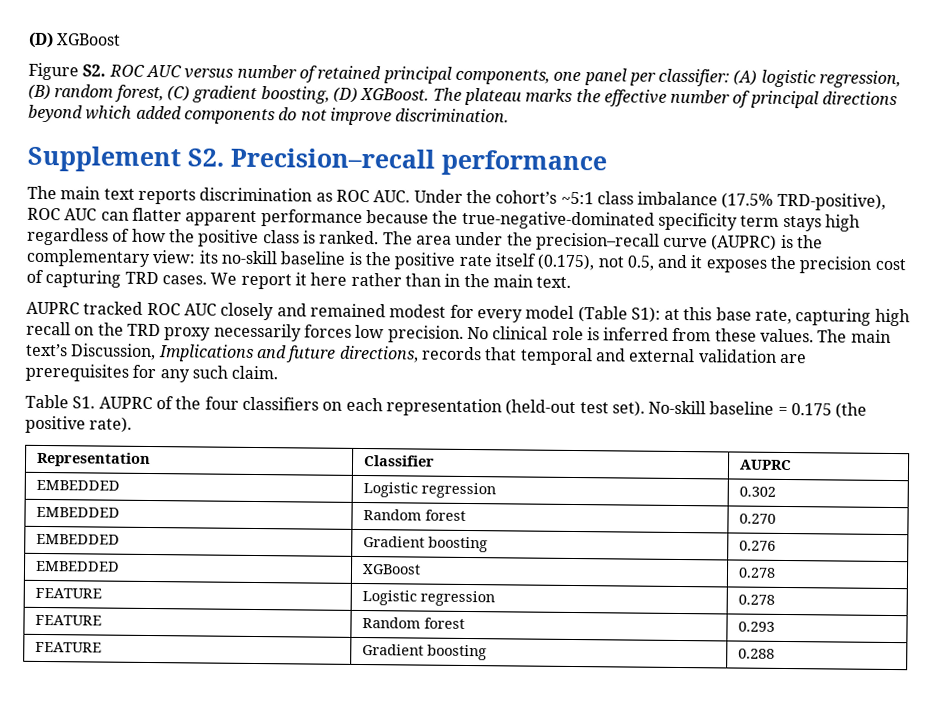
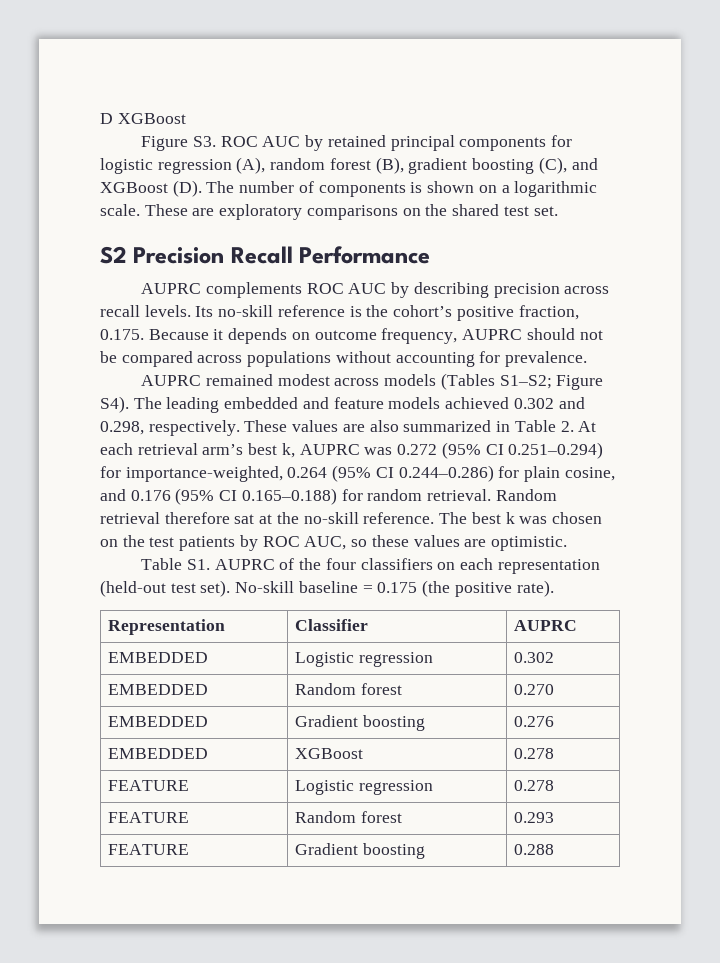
[28,31,54,49] (D) -> [100,113,113,124] D
[82,64,902,89] [28,83,898,109] [28,104,510,126] [27,145,607,177] [27,185,886,211] [27,207,860,232] [27,227,824,251] [26,248,906,274] [26,269,572,290] [26,301,910,327] [26,321,891,343] [26,343,807,366] [25,363,279,383] S2. ROC AUC versus number of retained principal components, one panel per classifier: (A) logistic regression, (B) random forest, (C) gradient boosting, (D) XGBoost. The plateau marks the effective number of principal directions beyond which added components do not improve discrimination. // Supplement S2. Precision–recall performance // The main text reports discrimination as ROC AUC. Under the cohort’s ~5:1 class imbalance (17.5% TRD-positive), ROC AUC can flatter apparent performance because the true-negative-dominated specificity term stays high regardless of how the positive class is ranked. The area under the precision–recall curve (AUPRC) is the complementary view: its no-skill baseline is the positive rate itself (0.175), not 0.5, and it exposes the precision cost of capturing TRD cases. We report it here rather than in the main text. // AUPRC tracked ROC AUC closely and remained modest for every model (Table S1): at this base rate, capturing high recall on the TRD proxy necessarily forces low precision. No clinical role is inferred from these values. The main text’s Discussion, Implications and future directions, records that temporal and external validation are prerequisites for any such claim. -> [193,135,573,151] [100,157,598,174] [100,180,598,197] [100,204,558,220] [100,246,431,264] [141,282,610,298] [100,305,579,321] [100,328,603,344] [100,351,588,367] [141,373,604,390] [100,396,585,413] [100,420,597,436] [100,442,604,459] [100,465,615,482] [100,488,557,505] [100,512,602,524] [100,535,567,551] S3. ROC AUC by retained principal components for logistic regression (A), random forest (B), gradient boosting (C), and XGBoost (D). The number of components is shown on a logarithmic scale. These are exploratory comparisons on the shared test set. // S2 Precision Recall Performance // AUPRC complements ROC AUC by describing precision across recall levels. Its no-skill reference is the cohort’s positive fraction, 0.175. Because it depends on outcome frequency, AUPRC should not be compared across populations without accounting for prevalence. // AUPRC remained modest across models (Tables S1–S2; Figure S4). The leading embedded and feature models achieved 0.302 and 0.298, respectively. These values are also summarized in Table 2. At each retrieval arm’s best k, AUPRC was 0.272 (95% CI 0.251–0.294) for importance-weighted, 0.264 (95% CI 0.244–0.286) for plain cosine, and 0.176 (95% CI 0.165–0.188) for random retrieval. Random retrieval therefore sat at the no-skill reference. The best k was chosen on the test patients by ROC AUC, so these values are optimistic.

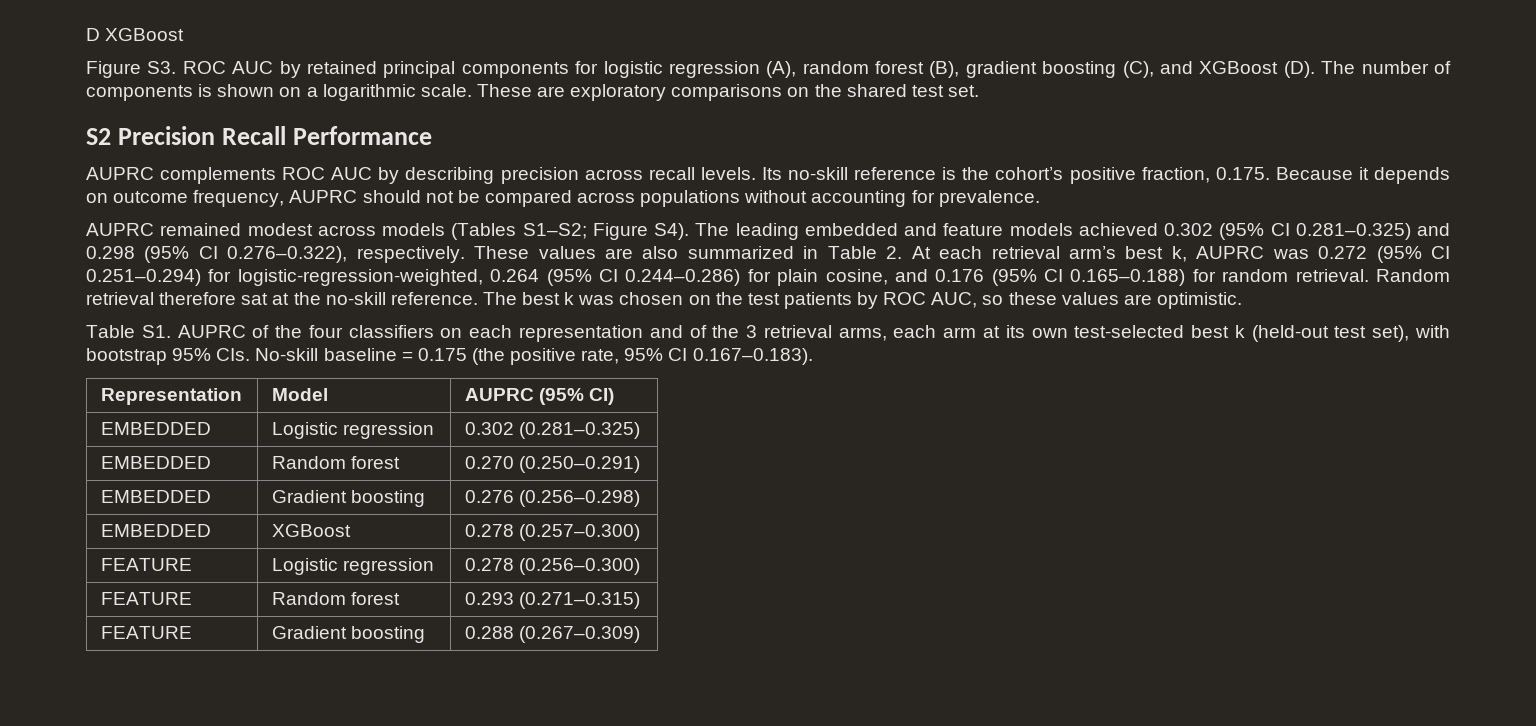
[558,397,585,409] [100,421,144,435] and 0.298, -> [1219,223,1450,240] [86,246,348,263] (95% CI 0.281–0.325) and 0.298 (95% CI 0.276–0.322),
[125,466,283,482] importance-weighted, -> [237,269,483,286] logistic-regression-weighted,
[100,580,231,597] (held-out test set). -> [649,325,1451,342] [86,348,251,365] and of the 3 retrieval arms, each arm at its own test-selected best k (held-out test set), with bootstrap 95% CIs.
[516,580,554,597] rate). -> [581,348,813,365] rate, 95% CI 0.167–0.183).
[294,619,368,631] [513,620,577,631] Classifier | AUPRC -> [271,388,328,401] [464,388,614,405] Model | AUPRC (95% CI)
(554, 657) none -> [518,422,640,439] (0.281–0.325)
(554, 689) none -> [518,456,640,473] (0.250–0.291)
(554, 721) none -> [518,490,640,507] (0.256–0.298)
(554, 753) none -> [518,524,640,541] (0.257–0.300)
(554, 785) none -> [518,558,640,575] (0.256–0.300)
(554, 817) none -> [518,592,640,609] (0.271–0.315)
(554, 849) none -> [518,626,640,643] (0.267–0.309)

